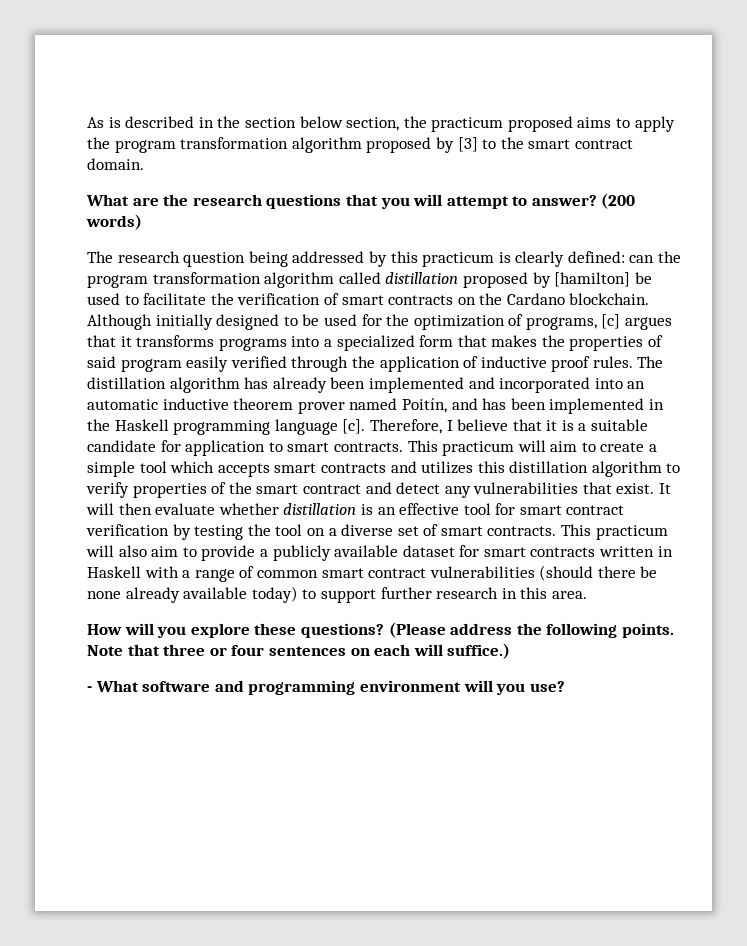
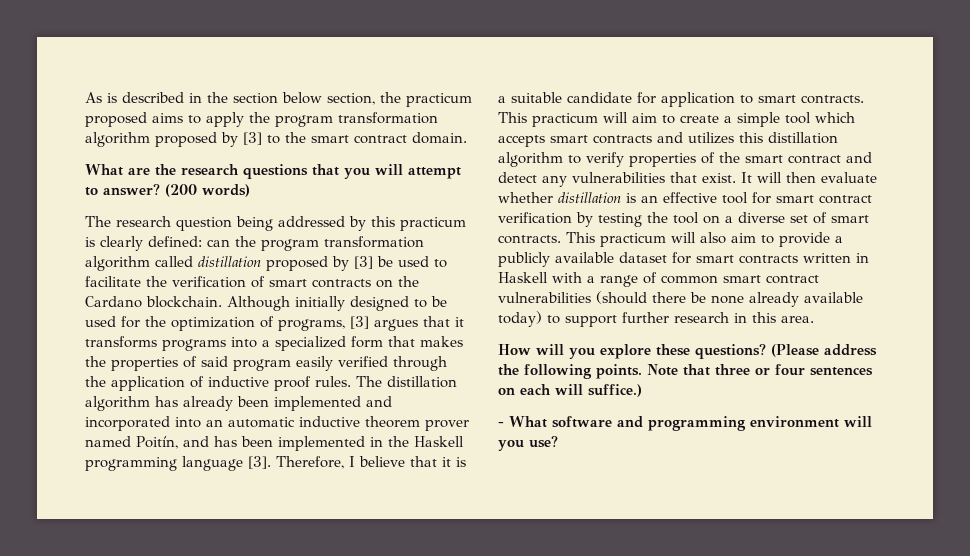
[554,272,631,287] [hamilton] -> [354,256,373,269] [3]
[601,314,621,329] [c] -> [350,316,369,329] [3]
[342,419,366,434] [c]. -> [248,456,271,469] [3].

